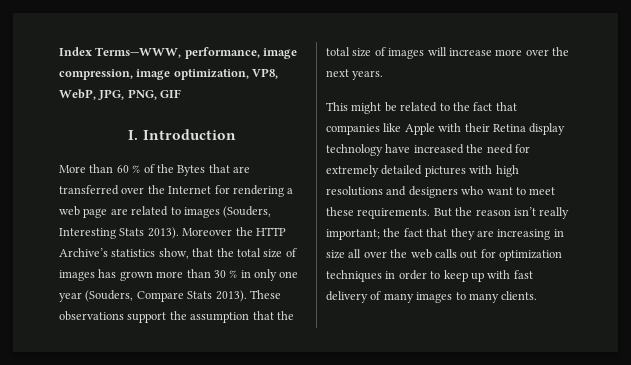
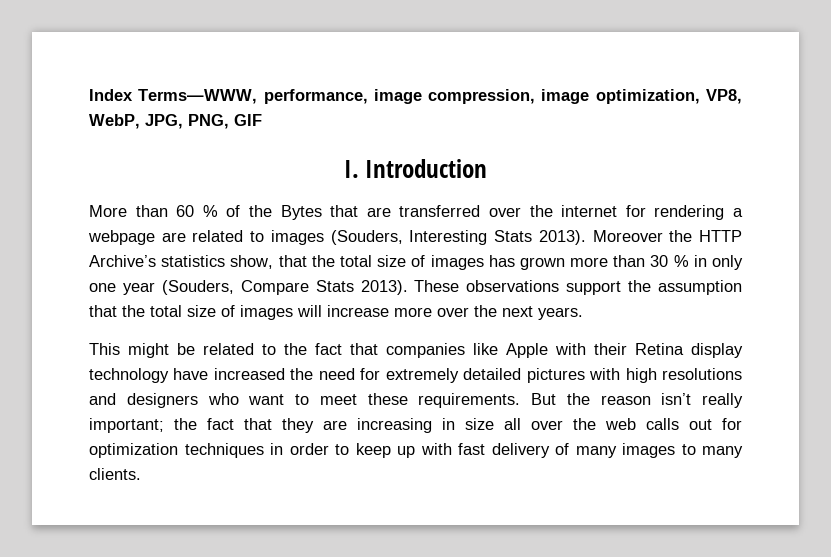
[168,186,212,194] Internet -> [561,205,618,217] internet
[59,206,108,218] web page -> [88,230,155,245] webpage

